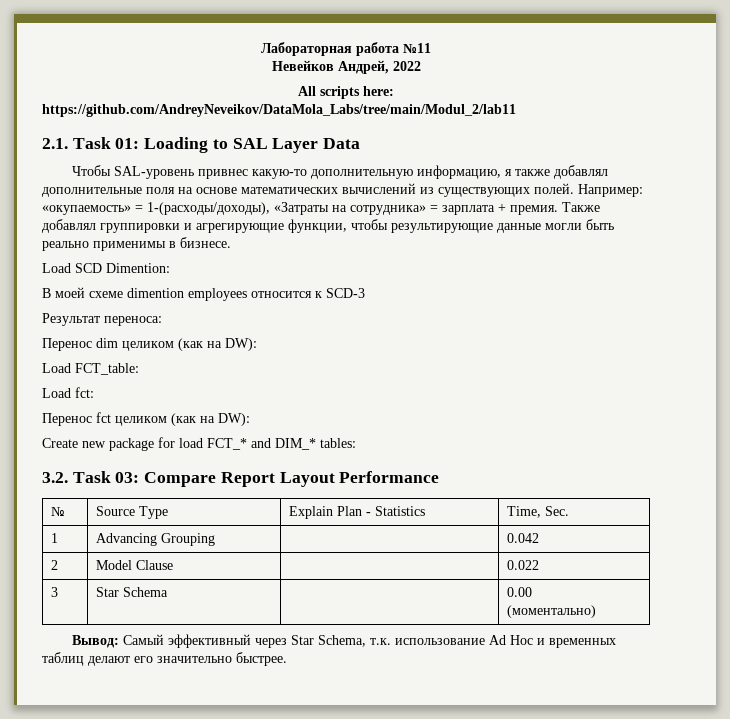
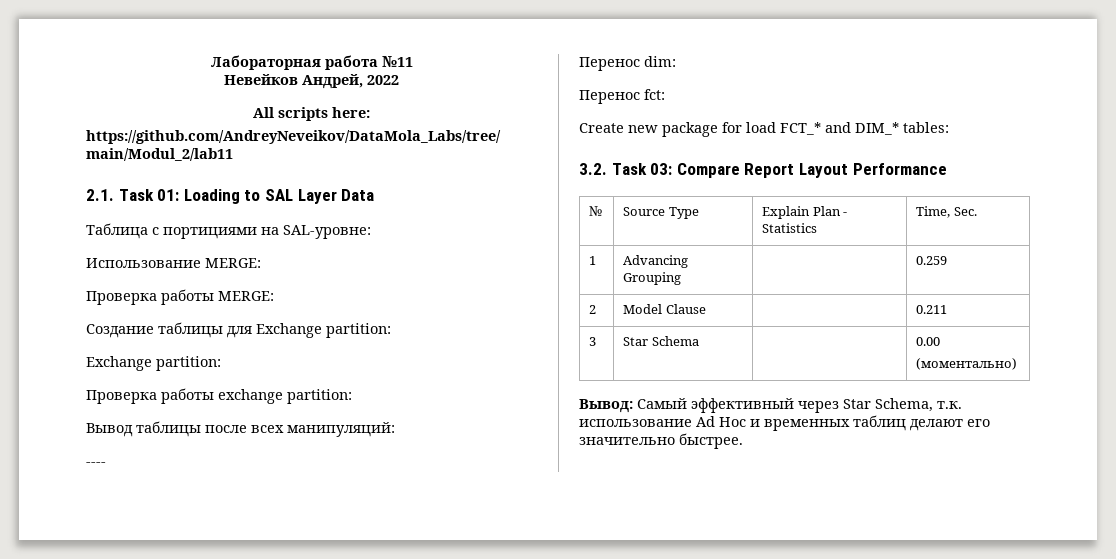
[72,165,609,179] [42,183,643,197] [42,202,600,215] [42,219,614,233] [42,237,231,251] [42,263,170,273] [42,287,365,301] [42,313,162,326] [42,338,257,351] [42,363,139,375] [42,387,94,398] [42,412,250,426] Чтобы SAL-уровень привнес какую-то дополнительную информацию, я также добавлял дополнительные поля на основе математических вычислений из существующих полей. Например: «окупаемость» = 1-(расходы/доходы), «Затраты на сотрудника» = зарплата + премия. Также добавлял группировки и агрегирующие функции, чтобы результирующие данные могли быть реально применимы в бизнесе. // Load SCD Dimention: // В моей схеме dimention employees относится к SCD-3 // Результат переноса: // Перенос dim целиком (как на DW): // Load FCT_table: // Load fct: // Перенос fct целиком (как на DW): -> [86,223,371,239] [86,258,261,268] [86,289,274,305] [86,322,391,338] [86,356,221,371] [86,388,352,404] [86,421,395,437] [86,462,106,466] [579,56,676,71] [579,89,665,104] Таблица с портициями на SAL-уровне: // Использование MERGE: // Проверка работы MERGE: // Создание таблицы для Exchange partition: // Exchange partition: // Проверка работы exchange partition: // Вывод таблицы после всех манипуляций: // ---- // Перенос dim: // Перенос fct:
[507,533,540,543] 0.042 -> [916,256,948,265] 0.259
[507,560,540,570] 0.022 -> [916,305,948,314] 0.211

